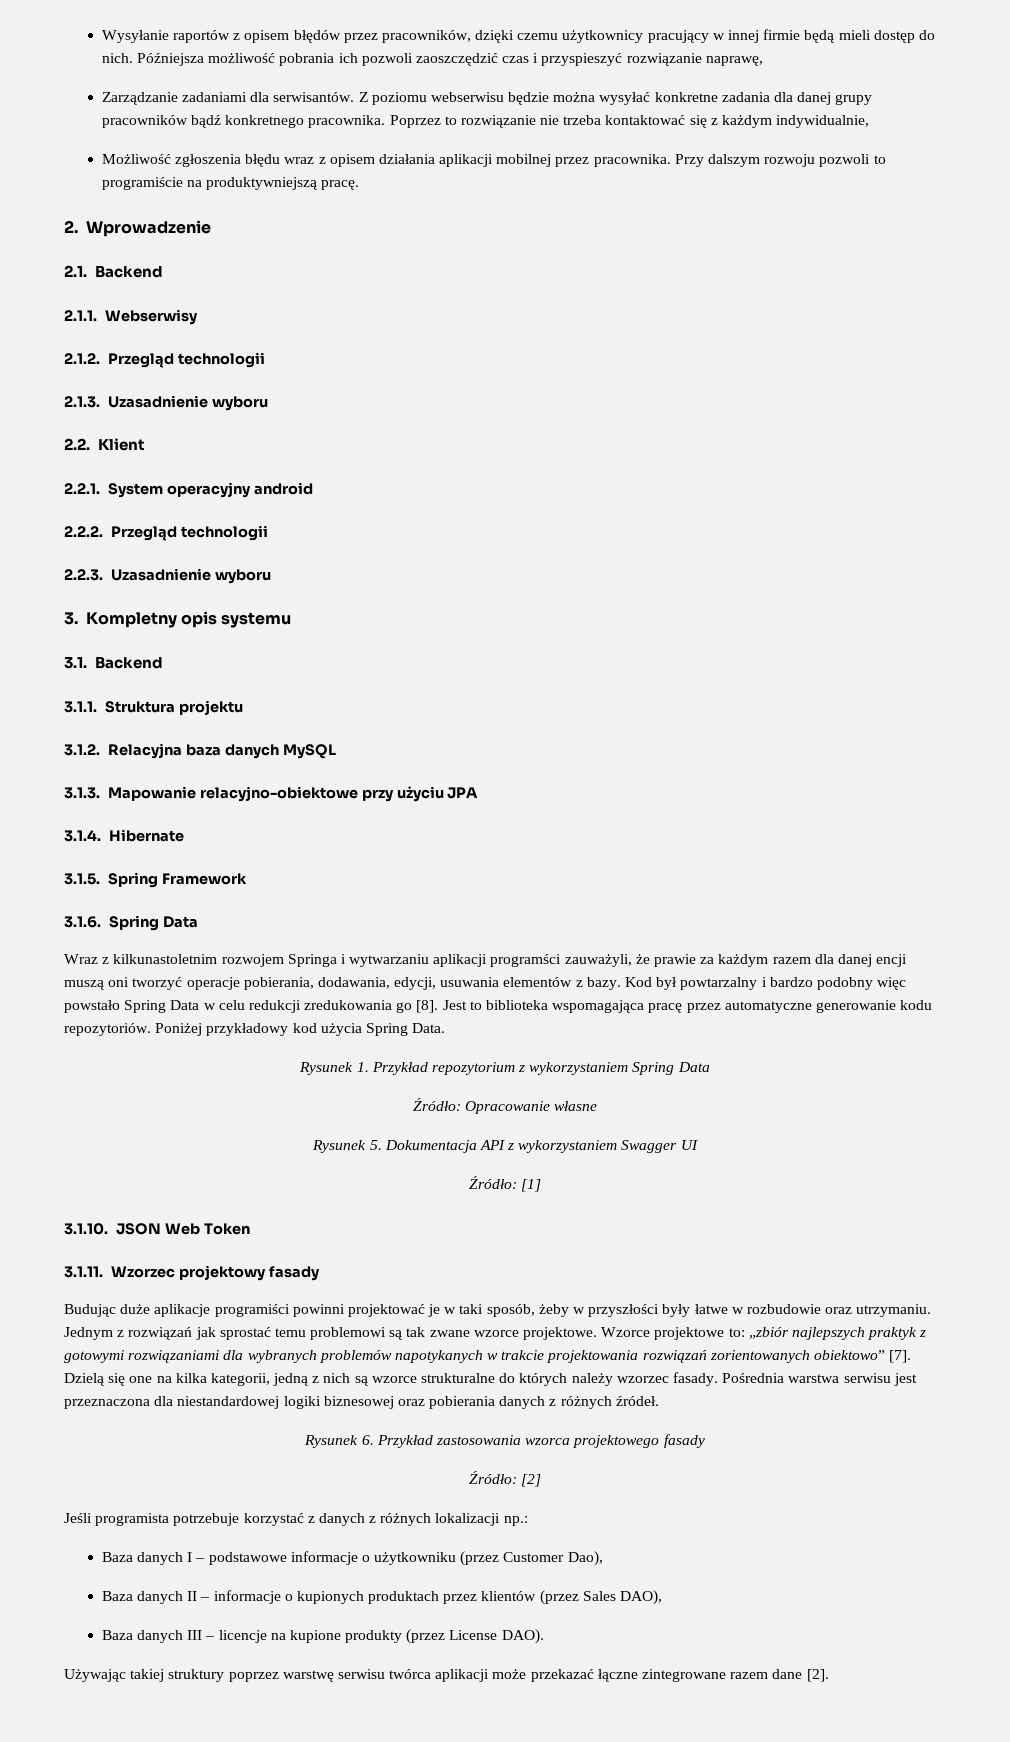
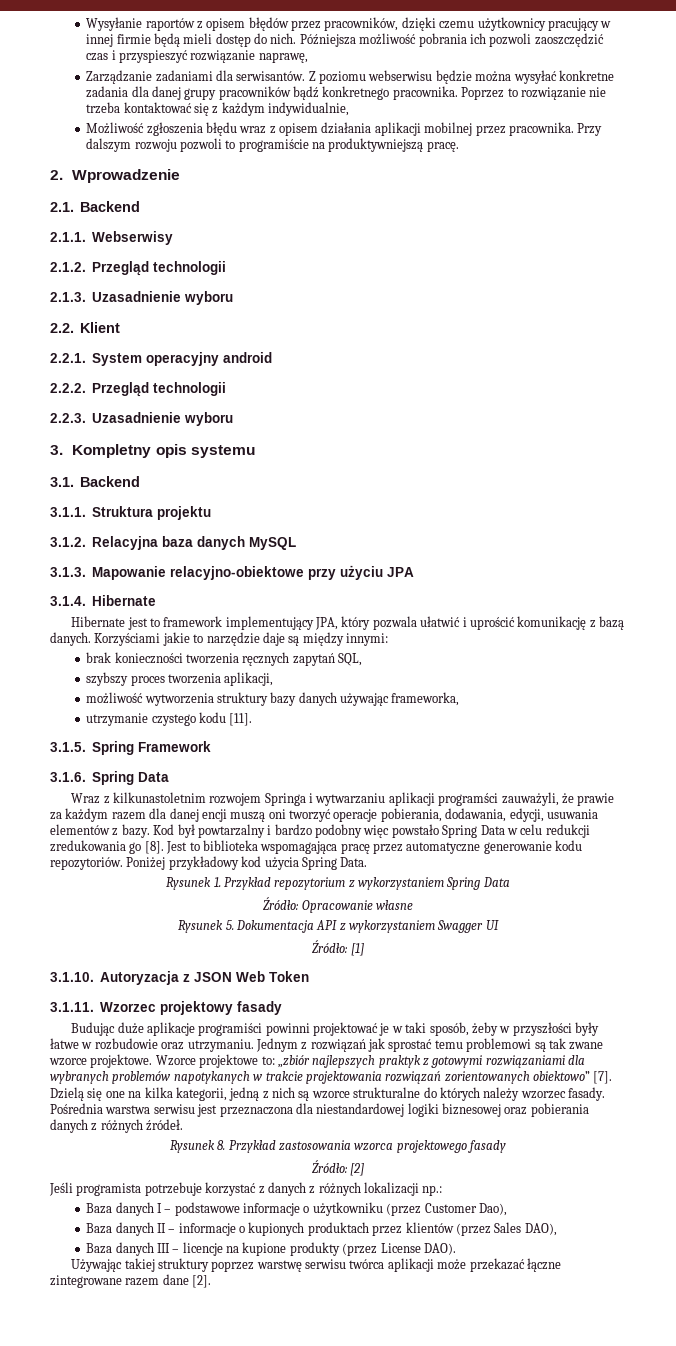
(184, 835) none -> [71,616,625,630] [50,632,388,646] [86,652,363,666] [86,672,274,686] [86,692,460,706] [86,712,253,726] // Hibernate jest to framework implementujący JPA, który pozwala ułatwić i uprościć komunikację z bazą danych. Korzyściami jakie to narzędzie daje są między innymi: // brak konieczności tworzenia ręcznych zapytań SQL, // szybszy proces tworzenia aplikacji, // możliwość wytworzenia struktury bazy danych używając frameworka, // utrzymanie czystego kodu [11].
(108, 1229) none -> [100,971,191,985] Autoryzacja z
[361,1435,374,1445] 6. -> [217,1140,226,1150] 8.

